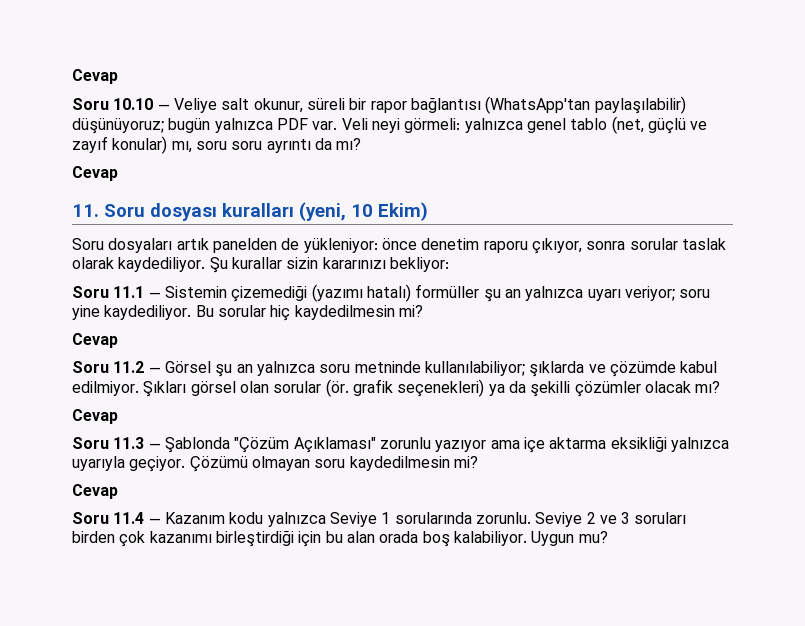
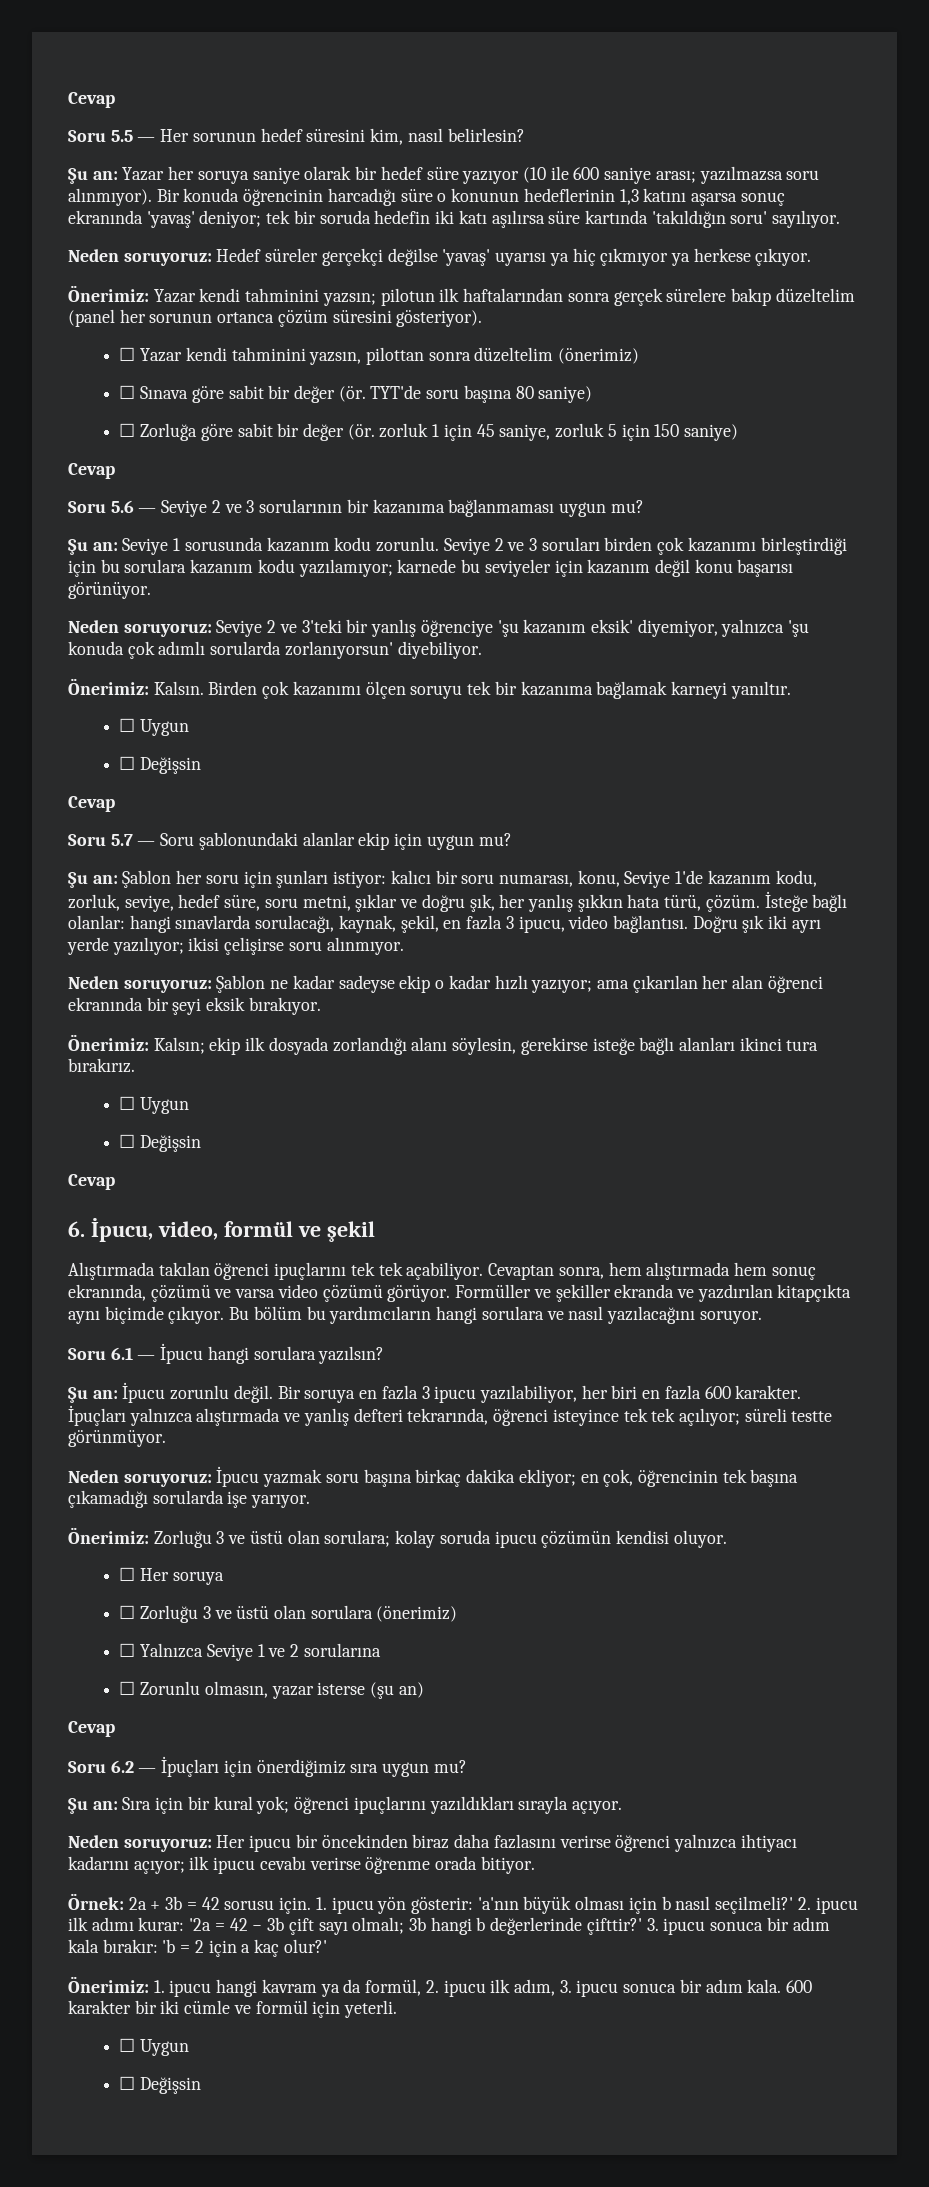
[72,69,118,84] [72,96,686,114] [72,116,708,134] [72,136,362,154] [72,166,118,181] [72,202,428,221] [72,238,726,254] [72,257,449,273] [72,284,711,302] [72,305,423,321] [72,333,118,348] [72,361,718,377] [72,379,721,397] [72,409,118,424] [72,436,729,453] [72,456,478,472] [72,484,118,499] [72,512,472,527] Cevap // Soru 10.10 — Veliye salt okunur, süreli bir rapor bağlantısı (WhatsApp'tan paylaşılabilir) düşünüyoruz; bugün yalnızca PDF var. Veli neyi görmeli: yalnızca genel tablo (net, güçlü ve zayıf konular) mı, soru soru ayrıntı da mı? // Cevap // 11. Soru dosyası kuralları (yeni, 10 Ekim) // Soru dosyaları artık panelden de yükleniyor: önce denetim raporu çıkıyor, sonra sorular taslak olarak kaydediliyor. Şu kurallar sizin kararınızı bekliyor: // Soru 11.1 — Sistemin çizemediği (yazımı hatalı) formüller şu an yalnızca uyarı veriyor; soru yine kaydediliyor. Bu sorular hiç kaydedilmesin mi? // Cevap // Soru 11.2 — Görsel şu an yalnızca soru metninde kullanılabiliyor; şıklarda ve çözümde kabul edilmiyor. Şıkları görsel olan sorular (ör. grafik seçenekleri) ya da şekilli çözümler olacak mı? // Cevap // Soru 11.3 — Şablonda "Çözüm Açıklaması" zorunlu yazıyor ama içe aktarma eksikliği yalnızca uyarıyla geçiyor. Çözümü olmayan soru kaydedilmesin mi? // Cevap // Soru 11.4 — Kazanım kodu yalnızca Seviye 1 sorularında -> [68,92,115,108] [68,128,525,145] [68,166,820,184] [68,188,785,206] [68,210,841,228] [68,248,812,266] [68,285,855,306] [68,309,483,327] [119,347,640,365] [119,385,593,403] [119,423,738,441] [68,463,115,479] [68,499,644,517] [68,537,372,555] Cevap // Soru 5.5 — Her sorunun hedef süresini kim, nasıl belirlesin? // Şu an: Yazar her soruya saniye olarak bir hedef süre yazıyor (10 ile 600 saniye arası; yazılmazsa soru alınmıyor). Bir konuda öğrencinin harcadığı süre o konunun hedeflerinin 1,3 katını aşarsa sonuç ekranında 'yavaş' deniyor; tek bir soruda hedefin iki katı aşılırsa süre kartında 'takıldığın soru' sayılıyor. // Neden soruyoruz: Hedef süreler gerçekçi değilse 'yavaş' uyarısı ya hiç çıkmıyor ya herkese çıkıyor. // Önerimiz: Yazar kendi tahminini yazsın; pilotun ilk haftalarından sonra gerçek sürelere bakıp düzeltelim (panel her sorunun ortanca çözüm süresini gösteriyor). // ☐ Yazar kendi tahminini yazsın, pilottan sonra düzeltelim (önerimiz) // ☐ Sınava göre sabit bir değer (ör. TYT'de soru başına 80 saniye) // ☐ Zorluğa göre sabit bir değer (ör. zorluk 1 için 45 saniye, zorluk 5 için 150 saniye) // Cevap // Soru 5.6 — Seviye 2 ve 3 sorularının bir kazanıma bağlanmaması uygun mu? // Şu an: Seviye 1 sorusunda kazanım kodu
[346,531,608,547] alan orada boş kalabiliyor. Uygun mu? -> [124,559,794,577] [68,582,151,599] [68,619,810,637] [68,641,482,659] [68,678,791,699] [119,718,190,736] [119,756,202,774] [68,796,115,812] [68,832,512,850] [68,870,817,888] [68,891,848,912] [68,915,821,933] [67,937,404,955] [68,975,823,993] [68,997,321,1015] [68,1034,819,1055] [68,1058,135,1073] [119,1096,190,1114] [119,1134,202,1152] [68,1174,115,1190] [68,1218,375,1242] [68,1262,816,1280] [68,1284,852,1302] [68,1306,762,1324] [68,1343,385,1364] [68,1382,802,1403] [68,1405,833,1426] [68,1430,166,1447] [68,1466,799,1487] [68,1490,311,1508] [68,1527,727,1548] [119,1567,224,1585] [119,1605,458,1623] [119,1643,381,1661] [119,1681,424,1699] [68,1721,115,1737] [68,1756,467,1777] [68,1796,622,1814] [68,1834,797,1852] [68,1856,535,1874] [68,1893,858,1914] [68,1917,830,1935] [68,1939,327,1957] [68,1976,813,1997] [68,2000,398,2018] [119,2038,190,2056] [119,2076,202,2094] sorulara kazanım kodu yazılamıyor; karnede bu seviyeler için kazanım değil konu başarısı görünüyor. // Neden soruyoruz: Seviye 2 ve 3'teki bir yanlış öğrenciye 'şu kazanım eksik' diyemiyor, yalnızca 'şu konuda çok adımlı sorularda zorlanıyorsun' diyebiliyor. // Önerimiz: Kalsın. Birden çok kazanımı ölçen soruyu tek bir kazanıma bağlamak karneyi yanıltır. // ☐ Uygun // ☐ Değişsin // Cevap // Soru 5.7 — Soru şablonundaki alanlar ekip için uygun mu? // Şu an: Şablon her soru için şunları istiyor: kalıcı bir soru numarası, konu, Seviye 1'de kazanım kodu, zorluk, seviye, hedef süre, soru metni, şıklar ve doğru şık, her yanlış şıkkın hata türü, çözüm. İsteğe bağlı olanlar: hangi sınavlarda sorulacağı, kaynak, şekil, en fazla 3 ipucu, video bağlantısı. Doğru şık iki ayrı yerde yazılıyor; ikisi çelişirse soru alınmıyor. // Neden soruyoruz: Şablon ne kadar sadeyse ekip o kadar hızlı yazıyor; ama çıkarılan her alan öğrenci ekranında bir şeyi eksik bırakıyor. // Önerimiz: Kalsın; ekip ilk dosyada zorlandığı alanı söylesin, gerekirse isteğe bağlı alanları ikinci tura bırakırız. // ☐ Uygun // ☐ Değişsin // Cevap // 6. İpucu, video, formül ve şekil // Alıştırmada takılan öğrenci ipuçlarını tek tek açabiliyor. Cevaptan sonra, hem alıştırmada hem sonuç ekranında, çözümü ve varsa video çözümü görüyor. Formüller ve şekiller ekranda ve yazdırılan kitapçıkta aynı biçimde çıkıyor. Bu bölüm bu yardımcıların hangi sorulara ve nasıl yazılacağını soruyor. // Soru 6.1 — İpucu hangi sorulara yazılsın? // Şu an: İpucu zorunlu değil. Bir soruya en fazla 3 ipucu yazılabiliyor, her biri en fazla 600 karakter. İpuçları yalnızca alıştırmada ve yanlış defteri tekrarında, öğrenci isteyince tek tek açılıyor; süreli testte görünmüyor. // Neden soruyoruz: İpucu yazmak soru başına birkaç dakika ekliyor; en çok, öğrencinin tek başına çıkamadığı sorularda işe yarıyor. // Önerimiz: Zorluğu 3 ve üstü olan sorulara; kolay soruda ipucu çözümün kendisi oluyor. // ☐ Her soruya // ☐ Zorluğu 3 ve üstü olan sorulara (önerimiz) // ☐ Yalnızca Seviye 1 ve 2 sorularına // ☐ Zorunlu olmasın, yazar isterse (şu an) // Cevap // Soru 6.2 — İpuçları için önerdiğimiz sıra uygun mu? // Şu an: Sıra için bir kural yok; öğrenci ipuçlarını yazıldıkları sırayla açıyor. // Neden soruyoruz: Her ipucu bir öncekinden biraz daha fazlasını verirse öğrenci yalnızca ihtiyacı kadarını açıyor; ilk ipucu cevabı verirse öğrenme orada bitiyor. // Örnek: 2a + 3b = 42 sorusu için. 1. ipucu yön gösterir: 'a'nın büyük olması için b nasıl seçilmeli?' 2. ipucu ilk adımı kurar: '2a = 42 − 3b çift sayı olmalı; 3b hangi b değerlerinde çifttir?' 3. ipucu sonuca bir adım kala bırakır: 'b = 2 için a kaç olur?' // Önerimiz: 1. ipucu hangi kavram ya da formül, 2. ipucu ilk adım, 3. ipucu sonuca bir adım kala. 600 karakter bir iki cümle ve formül için yeterli. // ☐ Uygun // ☐ Değişsin

